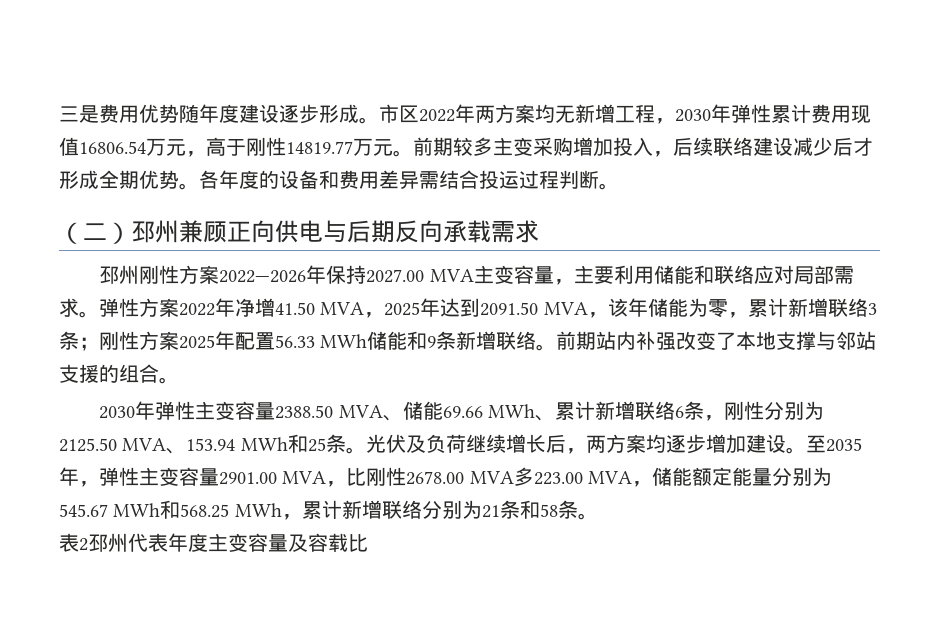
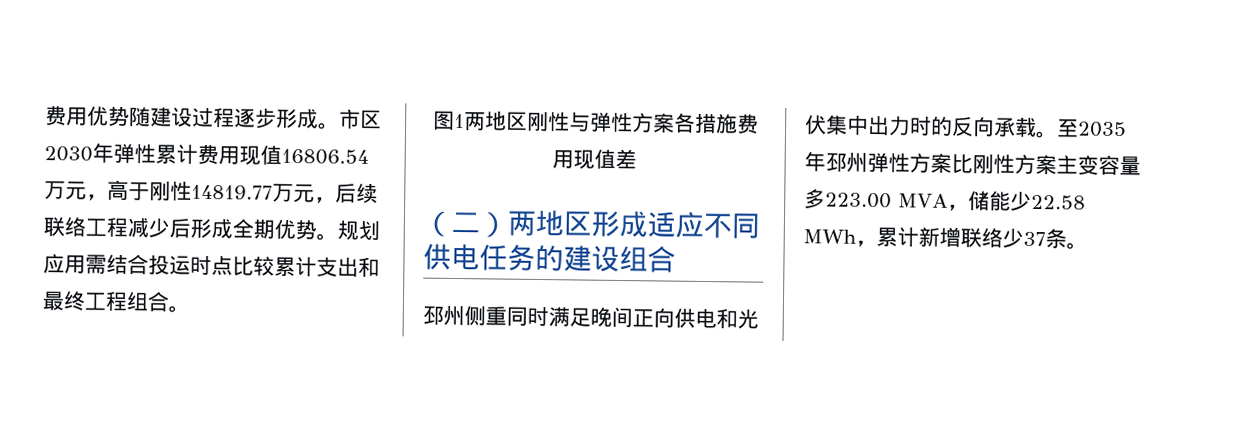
[59,105,99,123] 三是 -> (45, 116) none
[199,104,279,123] 年度建设 -> [150,107,235,128] 建设过程
[419,104,675,124] 2022年两方案均无新增工程， -> (382, 119) none
[393,137,873,157] [59,170,619,190] [59,220,539,244] [99,265,854,285] [59,298,877,318] [59,331,877,351] [59,364,179,384] [99,401,824,421] [59,434,862,454] [59,467,833,487] [59,500,230,519] 。前期较多主变采购增加投入，后续联络建设减少后才形成全期优势。各年度的设备和费用差异需结合投运过程判断。 // （二）邳州兼顾正向供电与后期反向承载需求 // 邳州刚性方案2022—2026年保持2027.00 MVA主变容量，主要利用储能和联络应对局部需求。弹性方案2022年净增41.50 MVA，2025年达到2091.50 MVA，该年储能为零，累计新增联络3条；刚性方案2025年配置56.33 MWh储能和9条新增联络。前期站内补强改变了本地支撑与邻站支援的组合。 // 2030年弹性主变容量2388.50 MVA、储能69.66 MWh、累计新增联络6条，刚性分别为2125.50 MVA、153.94 MWh和25条。光伏及负荷继续增长后，两方案均逐步增加建设。至2035年，弹性主变容量2901.00 MVA，比刚性2678.00 MVA多223.00 MVA，储能额定能量分别为545.67 MWh和568.25 -> [314,183,378,204] [43,216,380,241] [43,253,380,278] [42,291,190,313] [432,110,759,134] [552,148,637,170] [423,209,761,239] [423,243,676,273] [422,305,759,329] [804,114,1127,139] [804,151,1141,176] [804,188,1086,212] ，后续联络工程减少后形成全期优势。规划应用需结合投运时点比较累计支出和最终工程组合。 // 图1两地区刚性与弹性方案各措施费用现值差 // （二）两地区形成适应不同供电任务的建设组合 // 邳州侧重同时满足晚间正向供电和光伏集中出力时的反向承载。至2035年邳州弹性方案比刚性方案主变容量多223.00 MVA，储能少22.58
[421,500,598,520] [59,533,368,553] 分别为21条和58条。 // 表2邳州代表年度主变容量及容载比 -> [1002,228,1088,250] 少37条。

